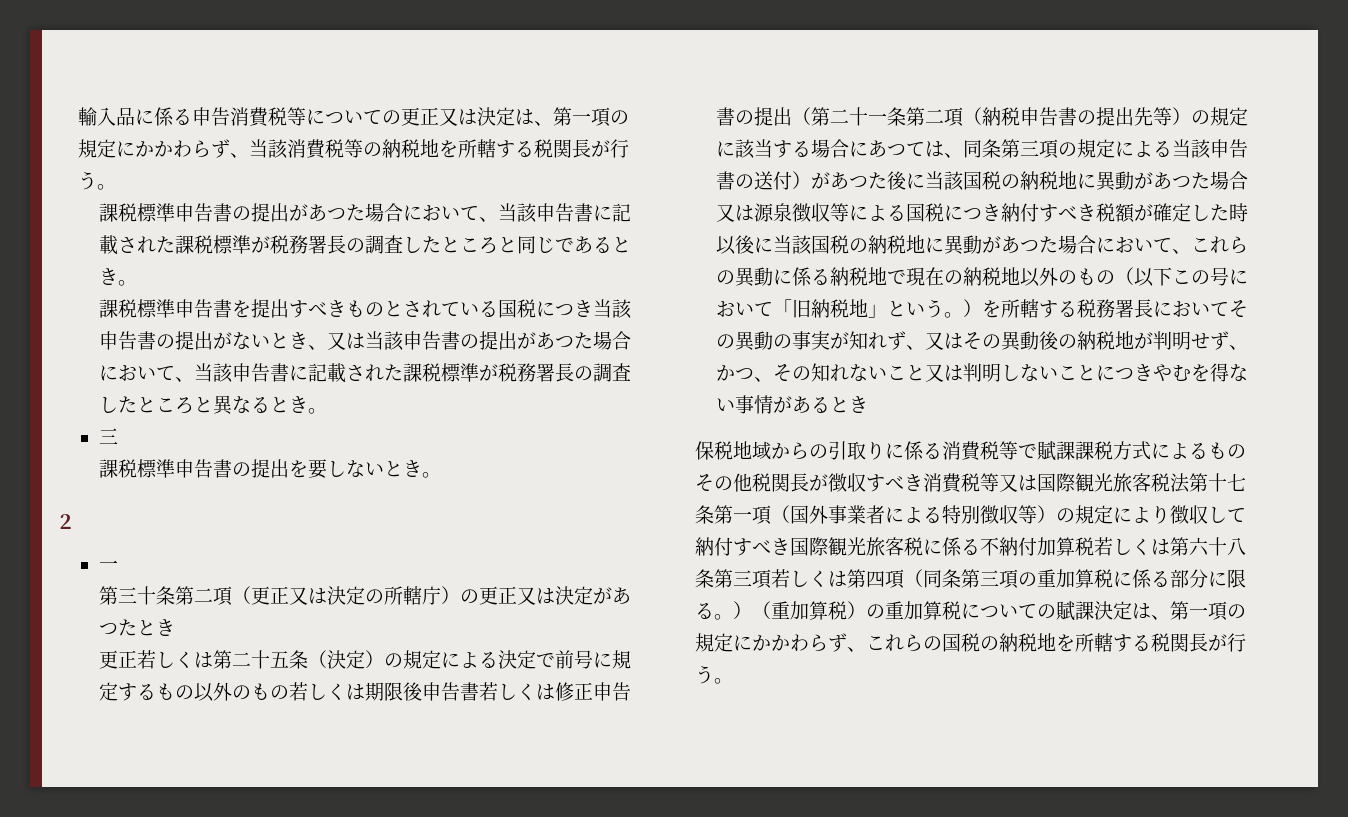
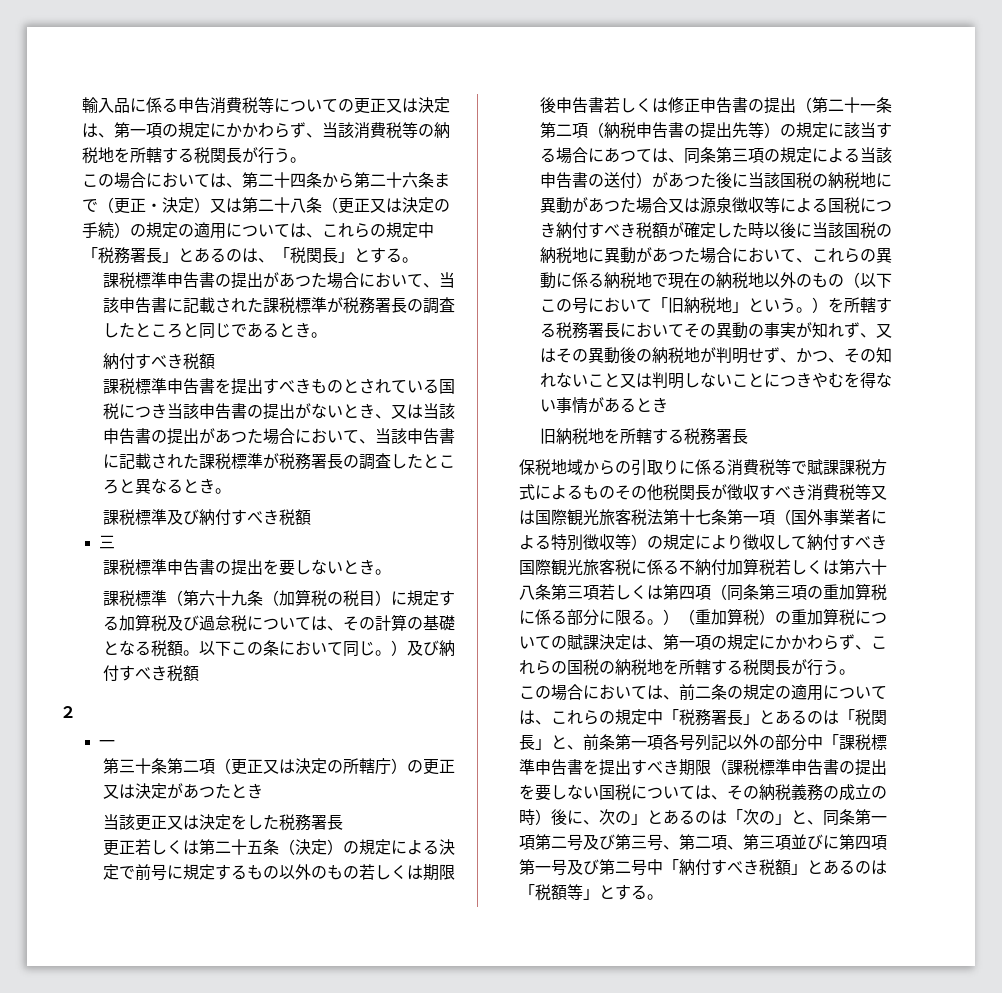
(116, 187) none -> [81,172,450,189] [81,197,450,214] [81,222,434,239] [81,247,418,264] // この場合においては、第二十四条から第二十六条まで（更正・決定）又は第二十八条（更正又は決定の手続）の規定の適用については、これらの規定中「税務署長」とあるのは、「税関長」とする。
(138, 283) none -> [103,353,216,370] // 納付すべき税額
(328, 411) none -> [103,509,312,526] // 課税標準及び納付すべき税額
(442, 475) none -> [103,589,456,607] [103,614,456,632] [103,640,456,657] [103,665,200,682] // 課税標準（第六十九条（加算税の税目）に規定する加算税及び過怠税については、その計算の基礎となる税額。以下この条において同じ。）及び納付すべき税額
(176, 627) none -> [103,814,344,831] // 当該更正又は決定をした税務署長
(869, 404) none -> [540,428,749,445] // 旧納税地を所轄する税務署長
(733, 681) none -> [518,684,887,701] [518,709,887,726] [518,734,887,751] [518,759,887,776] [518,784,887,801] [518,809,887,826] [518,834,887,851] [518,859,887,876] [518,884,663,901] // この場合においては、前二条の規定の適用については、これらの規定中「税務署長」とあるのは「税関長」と、前条第一項各号列記以外の部分中「課税標準申告書を提出すべき期限（課税標準申告書の提出を要しない国税については、その納税義務の成立の時）後に、次の」とあるのは「次の」と、同条第一項第二号及び第三号、第二項、第三項並びに第四項第一号及び第二号中「納付すべき税額」とあるのは「税額等」とする。

